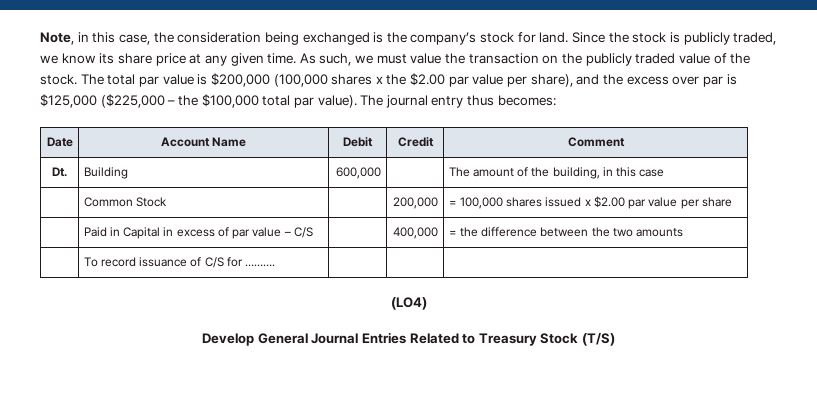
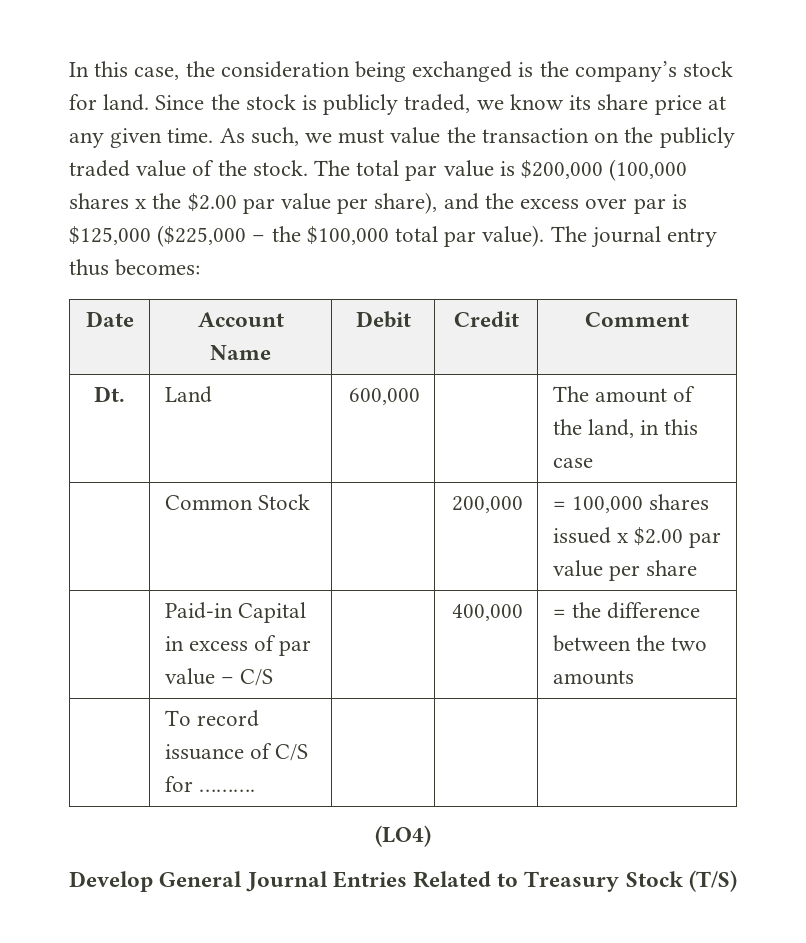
[40,32,89,45] Note, in -> [69,62,89,77] In
[83,167,128,179] Building -> [164,386,212,403] Land
[552,167,600,179] building, -> [587,419,634,438] land,
[83,227,120,237] Paid in -> [164,602,233,619] Paid-in

